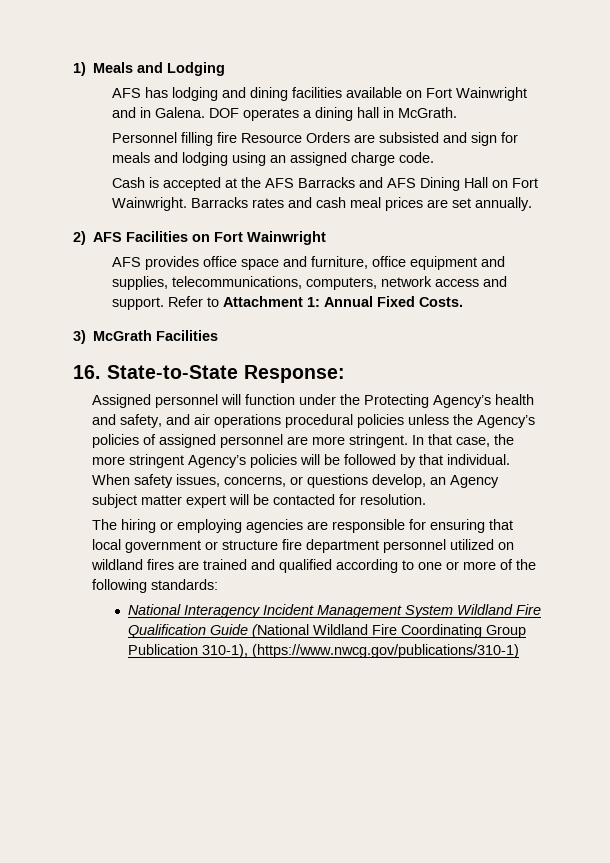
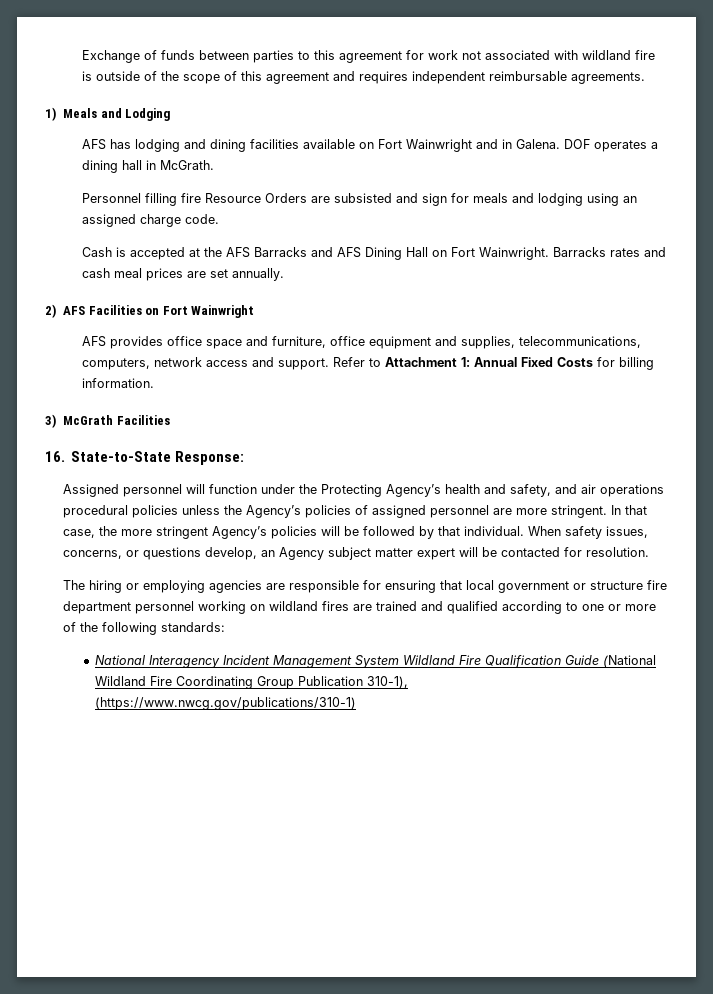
(73, 69) none -> [81,50,655,63] [81,71,645,84] Exchange of funds between parties to this agreement for work not associated with wildland fire is outside of the scope of this agreement and requires independent reimbursable agreements. //
[418,297,463,307] Costs. -> [556,357,654,370] [81,378,154,388] Costs for billing information.
[450,539,495,550] utilized -> [198,601,247,614] working

